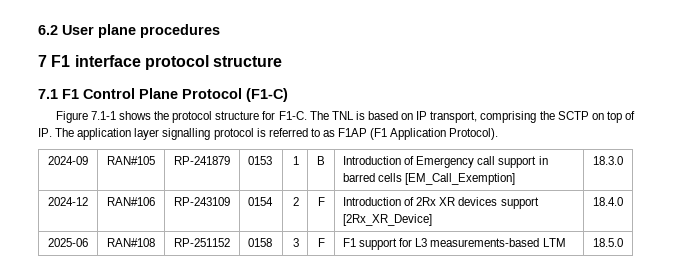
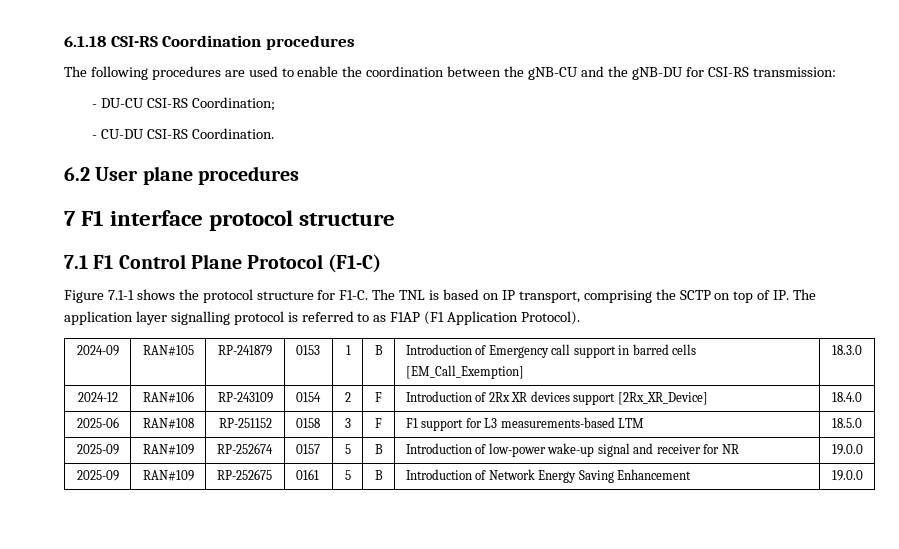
(38, 30) none -> [64,35,355,50] [64,66,836,80] [91,97,275,111] [91,128,274,139] 6.1.18 CSI-RS Coordination procedures // The following procedures are used to enable the coordination between the gNB-CU and the gNB-DU for CSI-RS transmission: // - DU-CU CSI-RS Coordination; // - CU-DU CSI-RS Coordination. //
(623, 242) none -> [76,444,119,455] [142,444,194,455] [216,443,273,454] [295,444,320,454] [344,444,351,454] [374,444,383,454] [405,443,739,457] [831,444,863,455] [76,470,119,481] [142,470,194,481] [216,469,272,480] [295,469,319,480] [344,470,351,480] [374,470,383,480] [405,469,692,483] [831,470,863,481] // 2025-09 | RAN#109 | RP-252674 | 0157 | 5 | B | Introduction of low-power wake-up signal and receiver for NR | 19.0.0 // 2025-09 | RAN#109 | RP-252675 | 0161 | 5 | B | Introduction of Network Energy Saving Enhancement | 19.0.0

